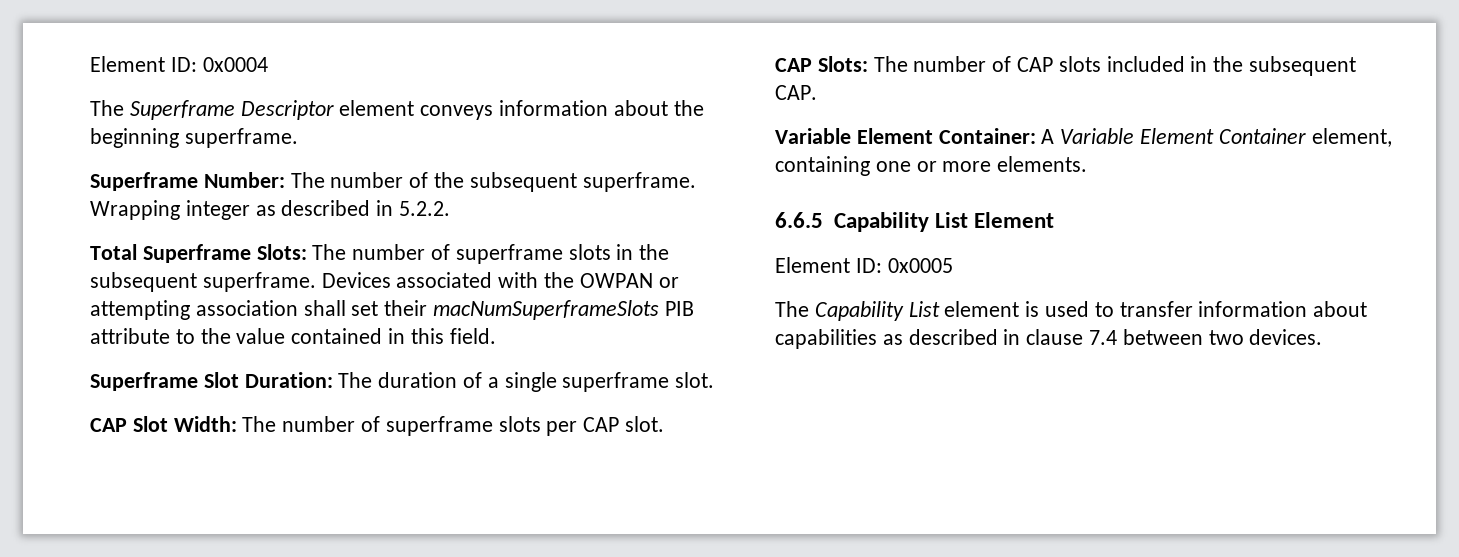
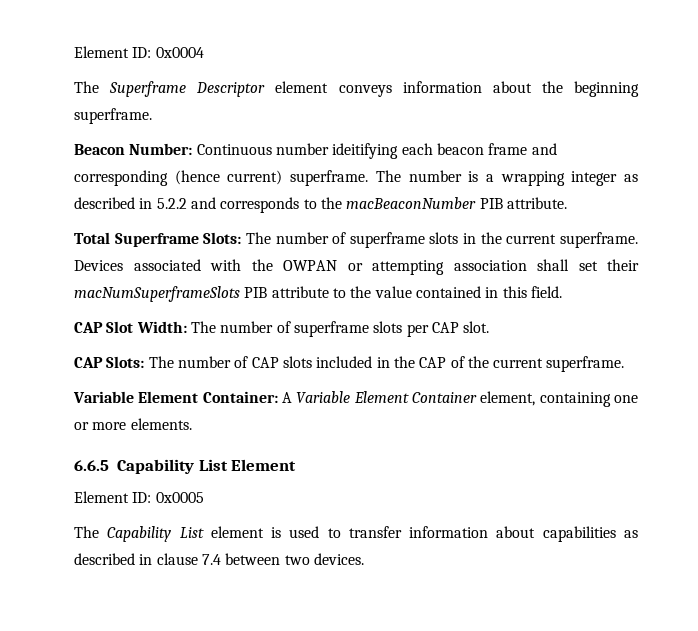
[90,172,696,192] [90,200,451,220] Superframe Number: The number of the subsequent superframe. Wrapping integer as described in 5.2.2. -> [74,143,557,159] [74,170,638,186] [74,197,567,213] Beacon Number: Continuous number ideitifying each beacon frame and corresponding (hence current) superframe. The number is a wrapping integer as described in 5.2.2 and corresponds to the macBeaconNumber PIB attribute.
[90,272,197,292] subsequent -> [506,234,557,244] current
[90,372,715,392] // Superframe Slot Duration: The duration of a single superframe slot. -> (562, 292) none
[1249,56,1357,76] [775,85,817,100] subsequent CAP. -> [419,356,625,372] CAP of the current superframe.

